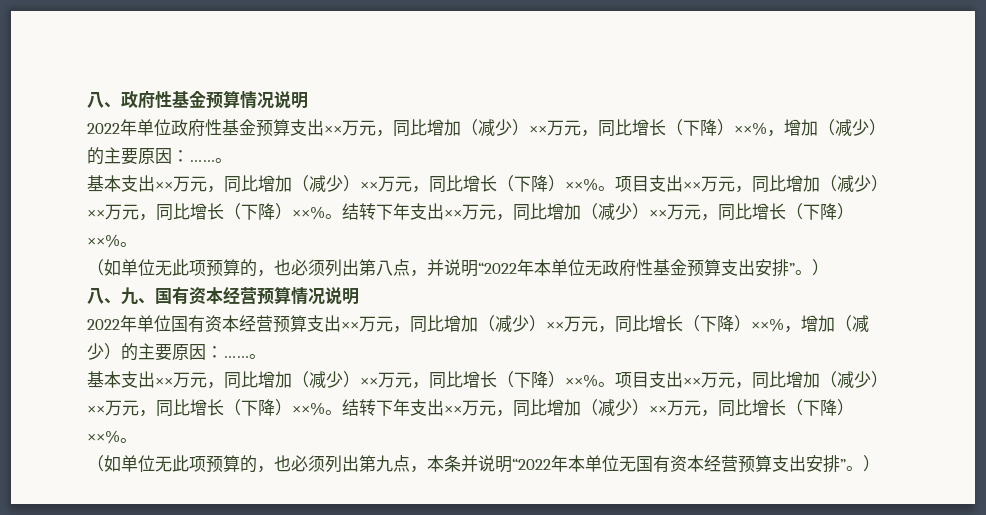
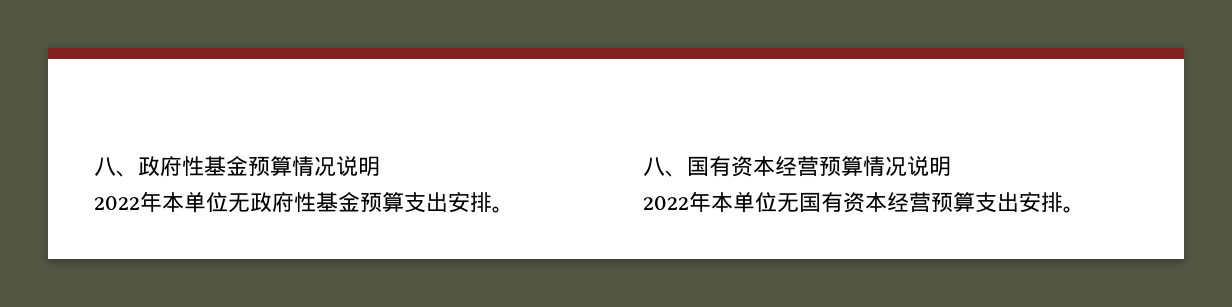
[137,119,886,137] [87,147,232,165] [87,175,888,193] [87,203,854,221] [87,234,137,248] [87,259,534,277] 单位政府性基金预算支出××万元，同比增加（减少）××万元，同比增长（下降）××%，增加（减少）的主要原因：……。 // 基本支出××万元，同比增加（减少）××万元，同比增长（下降）××%。项目支出××万元，同比增加（减少）××万元，同比增长（下降）××%。结转下年支出××万元，同比增加（减少）××万元，同比增长（下降）××%。 // （如单位无此项预算的，也必须列出第八点，并说明“2022年 -> (162, 201) none
[789,259,829,276] [87,287,155,305] ”。） // 八、九、 -> [492,206,514,213] [643,157,687,177] 。 // 八、
[137,315,869,333] [87,343,266,361] [87,371,888,389] [87,399,854,417] [87,430,137,444] [87,455,568,473] 单位国有资本经营预算支出××万元，同比增加（减少）××万元，同比增长（下降）××%，增加（减少）的主要原因：……。 // 基本支出××万元，同比增加（减少）××万元，同比增长（下降）××%。项目支出××万元，同比增加（减少）××万元，同比增长（下降）××%。结转下年支出××万元，同比增加（减少）××万元，同比增长（下降）××%。 // （如单位无此项预算的，也必须列出第九点，本条并说明“2022年 -> (711, 201) none
[840,455,880,472] ”。） -> [1063,206,1085,213] 。

